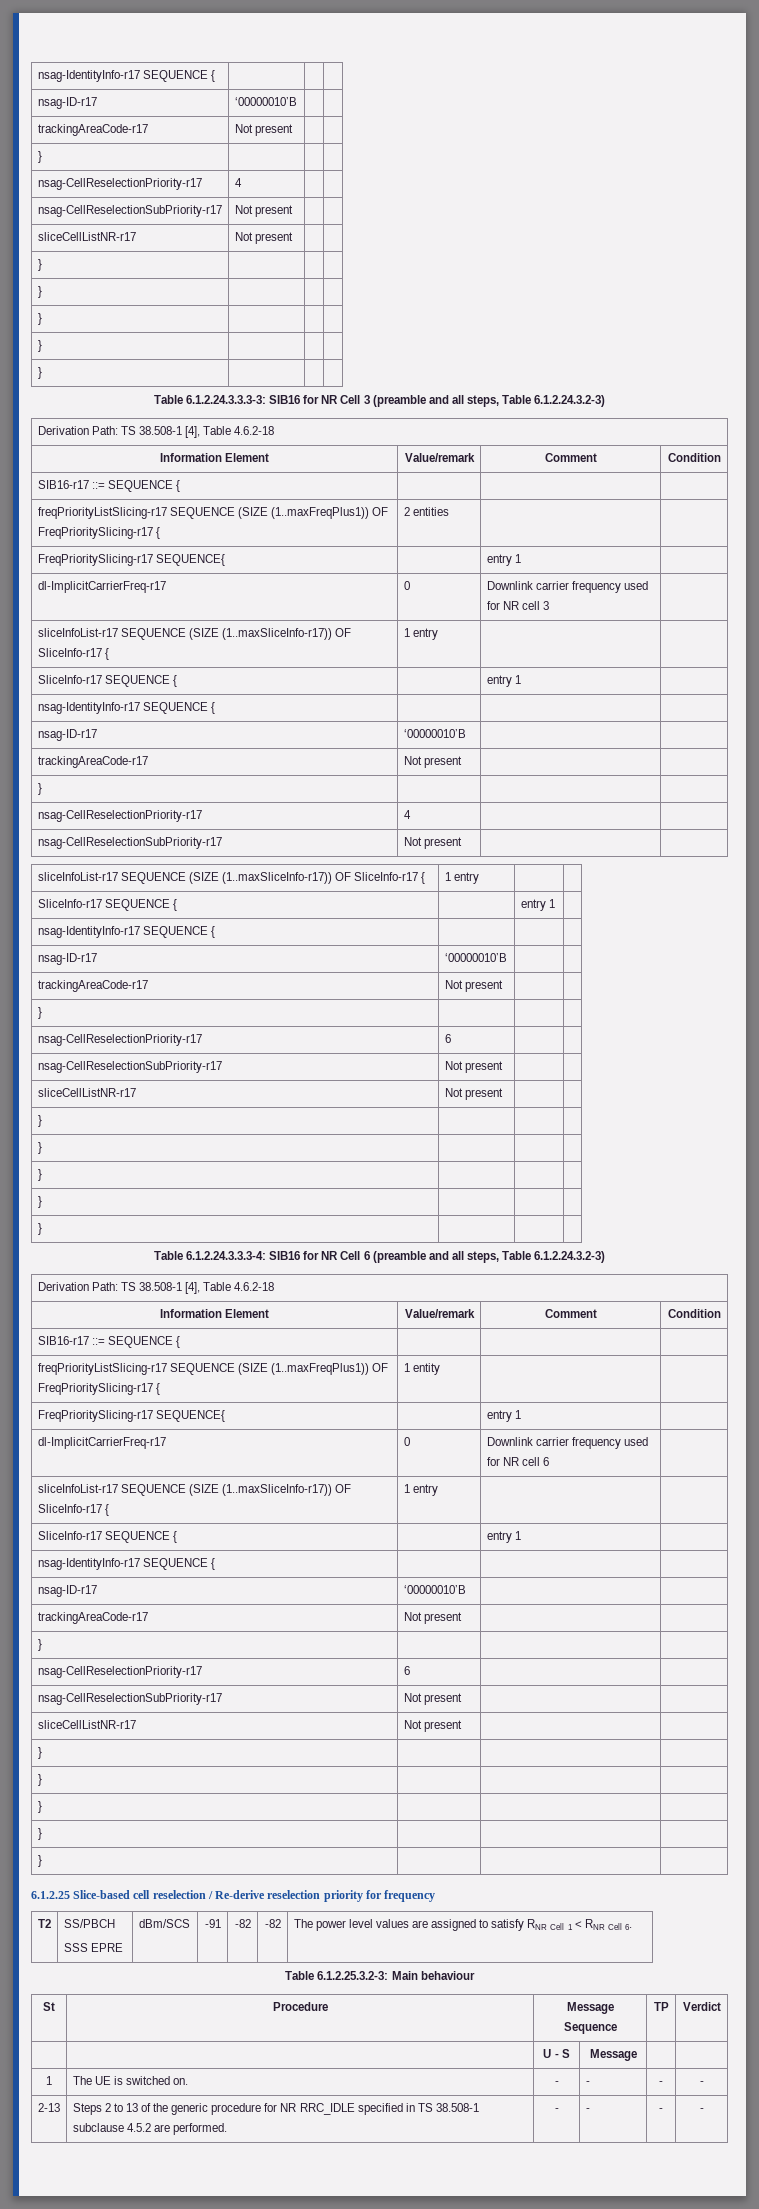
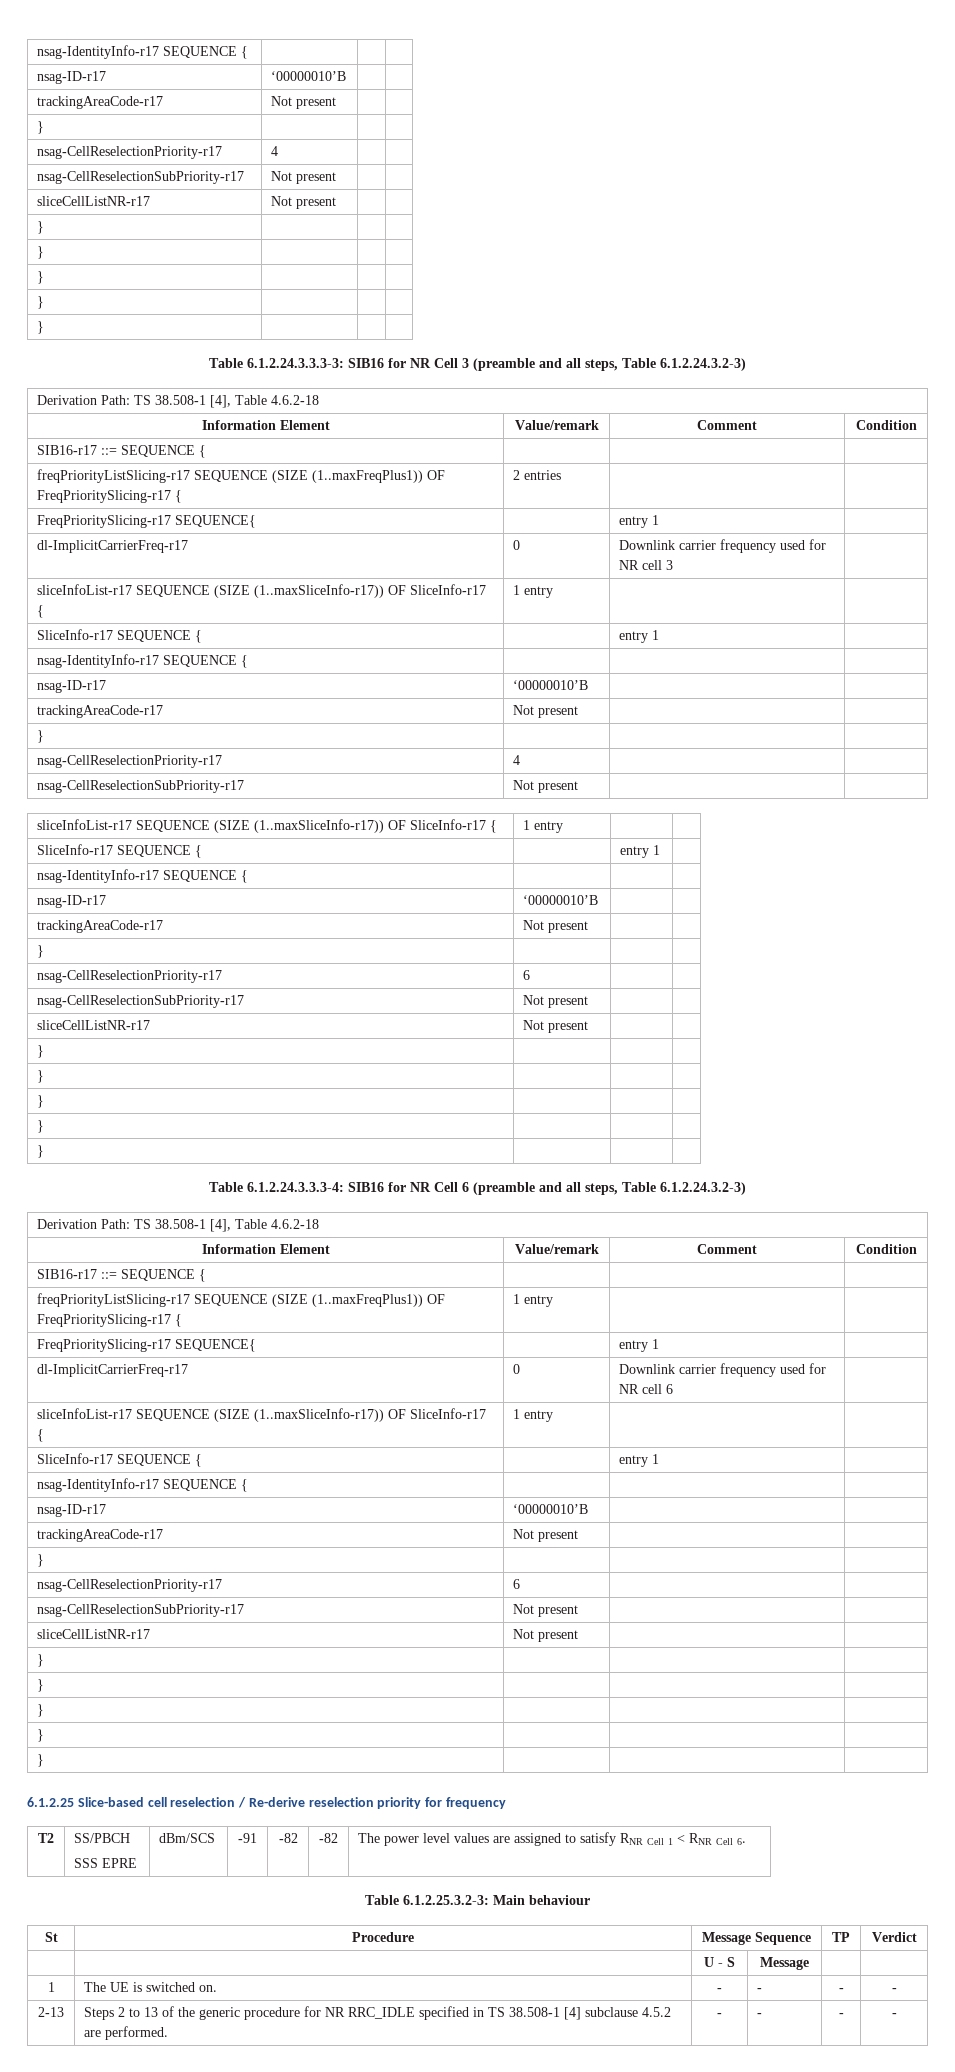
[412,507,449,516] entities -> [524,470,562,480] entries
[412,1363,440,1375] entity -> [524,1295,554,1307] entry
(479, 2107) none -> [564,2007,582,2020] [4]

